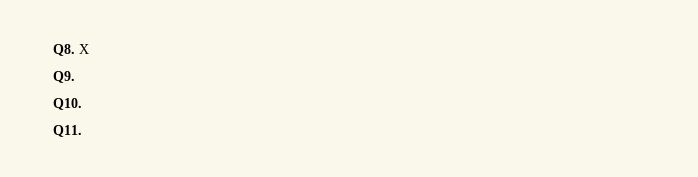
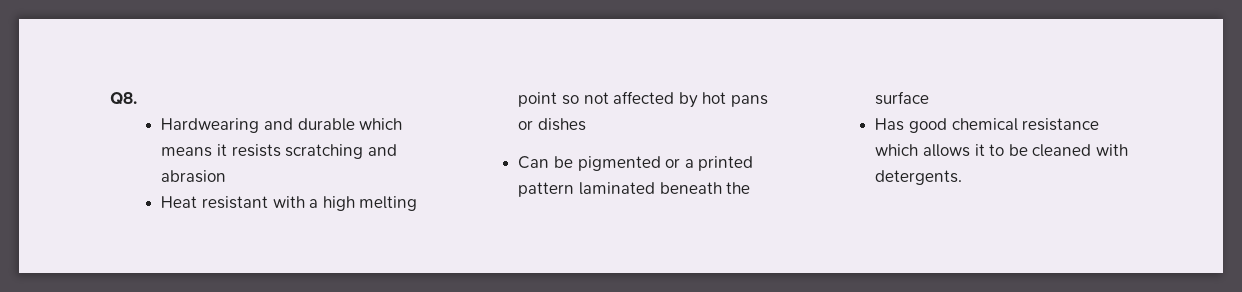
[79,44,89,54] [53,71,75,83] [53,98,82,110] [53,125,82,137] X // Q9. // Q10. // Q11. -> [161,118,403,133] [161,144,397,159] [161,170,227,183] [161,196,418,211] [518,91,769,108] [518,118,587,131] [518,156,754,171] [518,182,751,197] [875,91,930,105] [875,118,1100,133] [875,144,1129,157] [875,170,963,185] // Hardwearing and durable which means it resists scratching and abrasion // Heat resistant with a high melting point so not affected by hot pans or dishes // Can be pigmented or a printed pattern laminated beneath the surface // Has good chemical resistance which allows it to be cleaned with detergents.

